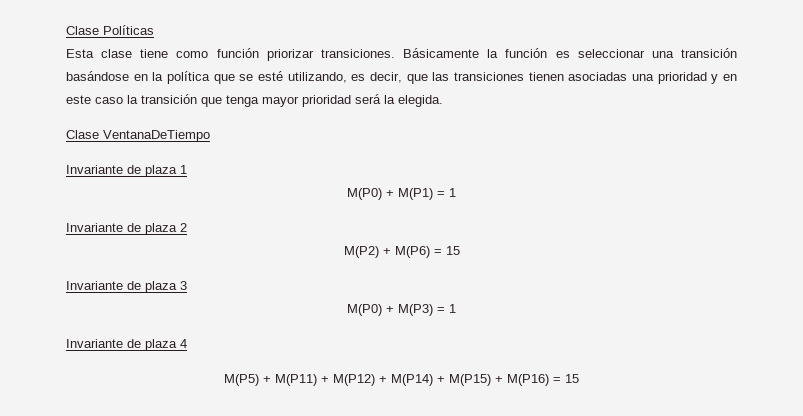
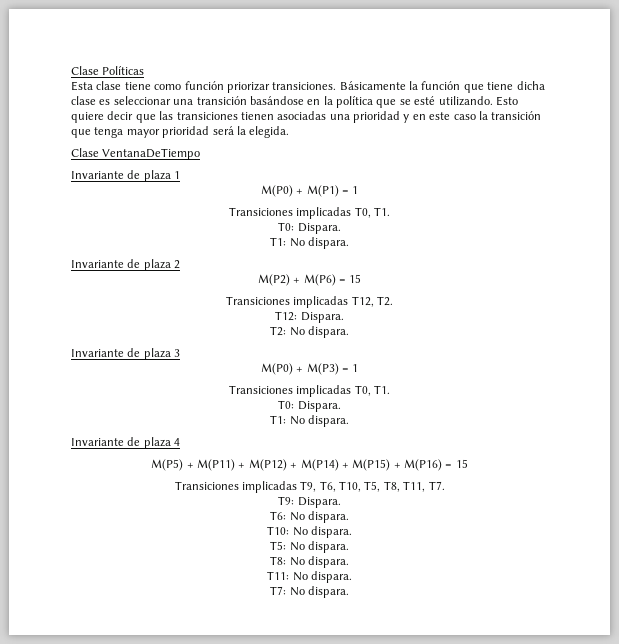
(548, 53) none -> [463,81,545,93] [71,96,96,105] que tiene dicha clase
[287,72,402,83] utilizando, es decir, -> [438,96,518,106] [71,111,134,123] utilizando. Esto quiere decir
(456, 192) none -> [228,207,391,219] [278,222,341,234] [270,237,349,249] // Transiciones implicadas T0, T1. // T0: Dispara. // T1: No dispara.
(460, 250) none -> [225,296,394,308] [275,311,344,323] [270,326,349,338] // Transiciones implicadas T12, T2. // T12: Dispara. // T2: No dispara.
(456, 308) none -> [228,385,391,397] [278,400,341,412] [270,415,349,427] // Transiciones implicadas T0, T1. // T0: Dispara. // T1: No dispara.
(579, 378) none -> [174,481,445,493] [278,496,341,508] [270,511,349,523] [267,526,352,538] [270,541,349,553] [270,556,349,568] [267,571,352,583] [270,586,349,598] // Transiciones implicadas T9, T6, T10, T5, T8, T11, T7. // T9: Dispara. // T6: No dispara. // T10: No dispara. // T5: No dispara. // T8: No dispara. // T11: No dispara. // T7: No dispara.

